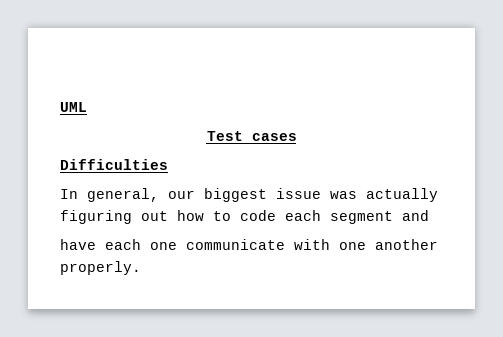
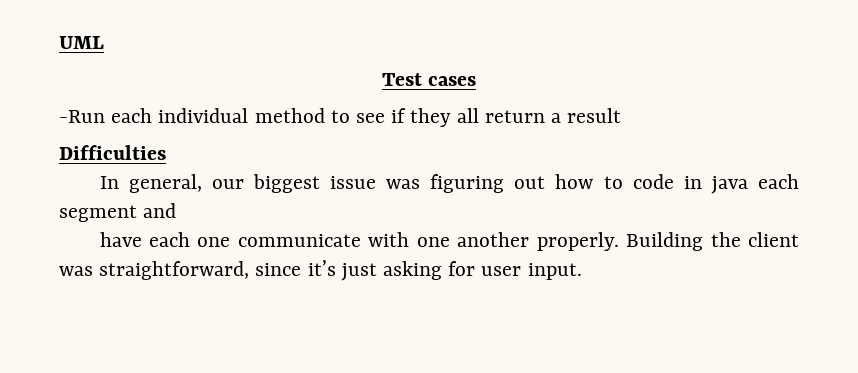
(297, 137) none -> [59,108,622,127] // -Run each individual method to see if they all return a result
[366,188,438,202] actually -> (421, 184) none
(276, 215) none -> [683,176,748,194] in java
(141, 268) none -> [626,232,799,251] [59,260,582,281] Building the client was straightforward, since it’s just asking for user input.

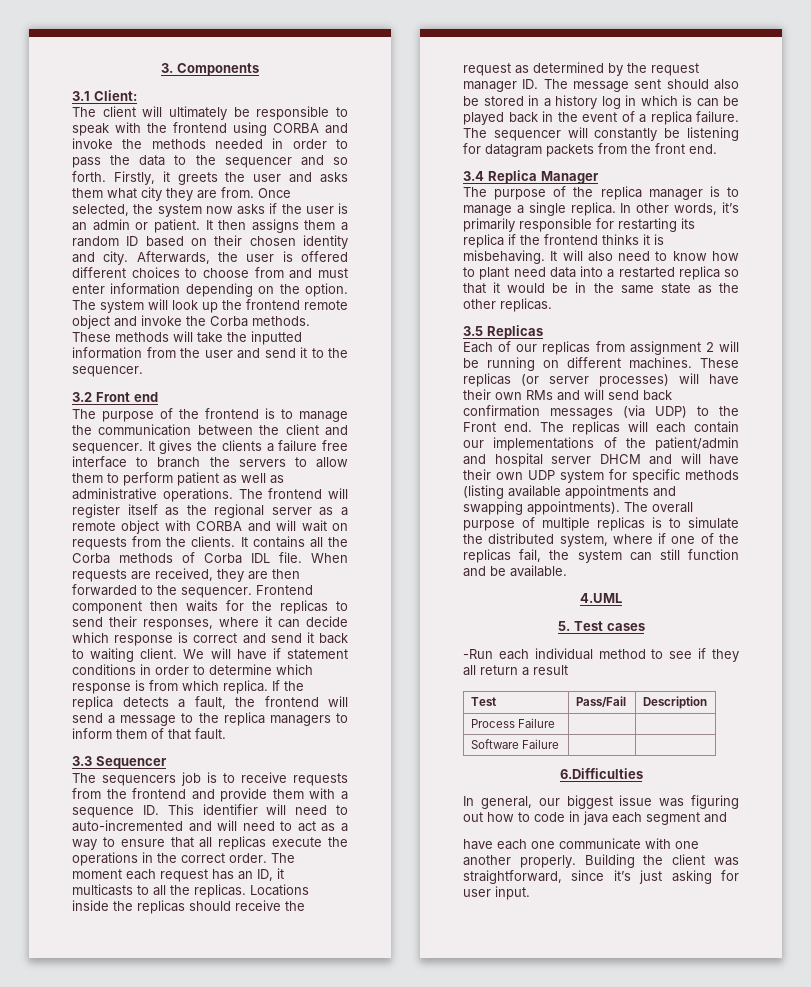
[59,36,104,49] UML // -> [161,63,259,76] [72,90,137,101] [72,106,348,120] [72,122,348,136] [72,138,348,149] [72,155,348,168] [72,171,348,185] [72,187,291,201] [72,203,348,217] [72,219,348,233] [72,235,348,249] [72,251,348,265] [72,267,348,279] [72,283,348,297] [72,299,348,313] [72,315,310,329] [72,331,302,345] [72,347,348,359] [72,366,143,377] [72,392,158,402] [72,408,348,422] [72,424,348,436] [72,440,348,454] [72,456,348,468] [72,472,284,486] [72,488,348,502] [72,504,348,518] [72,520,348,534] [72,536,348,550] [72,552,348,564] [72,568,300,582] [72,584,313,598] [72,600,348,614] [72,616,348,630] [72,632,348,646] [72,648,348,662] [72,664,313,675] [72,680,304,694] [72,696,348,710] [72,712,348,726] [72,728,226,740] [72,756,167,769] [72,772,348,786] [72,788,348,802] [72,804,348,818] [72,820,348,832] [72,836,348,850] [72,852,295,866] [72,868,284,882] [72,884,309,898] [72,900,305,914] [463,62,699,76] [463,79,739,92] [463,95,739,109] [463,111,739,125] [463,127,739,141] [463,143,717,157] [463,170,599,184] [463,186,739,200] [463,202,739,216] [463,218,695,232] [463,234,664,248] [463,250,739,264] [463,266,739,280] [463,282,739,294] [463,298,552,312] [463,325,543,339] [463,341,739,355] [463,357,739,371] [463,373,739,387] [463,389,672,401] [463,405,739,419] [463,421,739,435] [463,437,739,451] [463,453,739,467] [463,469,739,483] [463,485,676,499] [463,501,693,515] [463,517,739,531] [463,533,739,547] [463,549,739,563] [463,565,567,577] [580,593,622,603] [557,621,570,631] 3. Components // 3.1 Client: // The client will ultimately be responsible to speak with the frontend using CORBA and invoke the methods needed in order to pass the data to the sequencer and so forth. Firstly, it greets the user and asks them what city they are from. Once selected, the system now asks if the user is an admin or patient. It then assigns them a random ID based on their chosen identity and city. Afterwards, the user is offered different choices to choose from and must enter information depending on the option. The system will look up the frontend remote object and invoke the Corba methods. These methods will take the inputted information from the user and send it to the sequencer. // 3.2 Front end // The purpose of the frontend is to manage the communication between the client and sequencer. It gives the clients a failure free interface to branch the servers to allow them to perform patient as well as administrative operations. The frontend will register itself as the regional server as a remote object with CORBA and will wait on requests from the clients. It contains all the Corba methods of Corba IDL file. When requests are received, they are then forwarded to the sequencer. Frontend component then waits for the replicas to send their responses, where it can decide which response is correct and send it back to waiting client. We will have if statement conditions in order to determine which response is from which replica. If the replica detects a fault, the frontend will send a message to the replica managers to inform them of that fault. // 3.3 Sequencer // The sequencers job is to receive requests from the frontend and provide them with a sequence ID. This identifier will need to auto-incremented and will need to act as a way to ensure that all replicas execute the operations in the correct order. The moment each request has an ID, it multicasts to all the replicas. Locations inside the replicas should receive the request as determined by the request manager ID. The message sent should also be stored in a history log in which is can be played back in the event of a replica failure. The sequencer will constantly be listening for datagram packets from the front end. // 3.4 Replica Manager // The purpose of the replica manager is to manage a single replica. In other words, it’s primarily responsible for restarting its replica if the frontend thinks it is misbehaving. It will also need to know how to plant need data into a restarted replica so that it would be in the same state as the other replicas. // 3.5 Replicas // Each of our replicas from assignment 2 will be running on different machines. These replicas (or server processes) will have their own RMs and will send back confirmation messages (via UDP) to the Front end. The replicas will each contain our implementations of the patient/admin and hospital server DHCM and will have their own UDP system for specific methods (listing available appointments and swapping appointments). The overall purpose of multiple replicas is to simulate the distributed system, where if one of the replicas fail, the system can still function and be available. // 4.UML // 5.
[59,145,166,160] // Difficulties -> [470,697,496,706] [575,696,626,708] [642,696,707,709] [470,718,555,728] [470,739,559,749] [559,768,643,779] // Test | Pass/Fail | Description // Process Failure | | // Software Failure | | // 6.Difficulties

